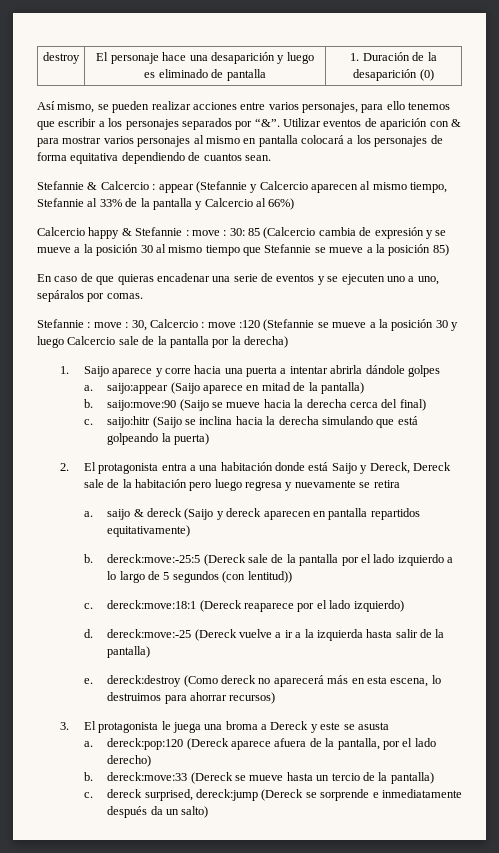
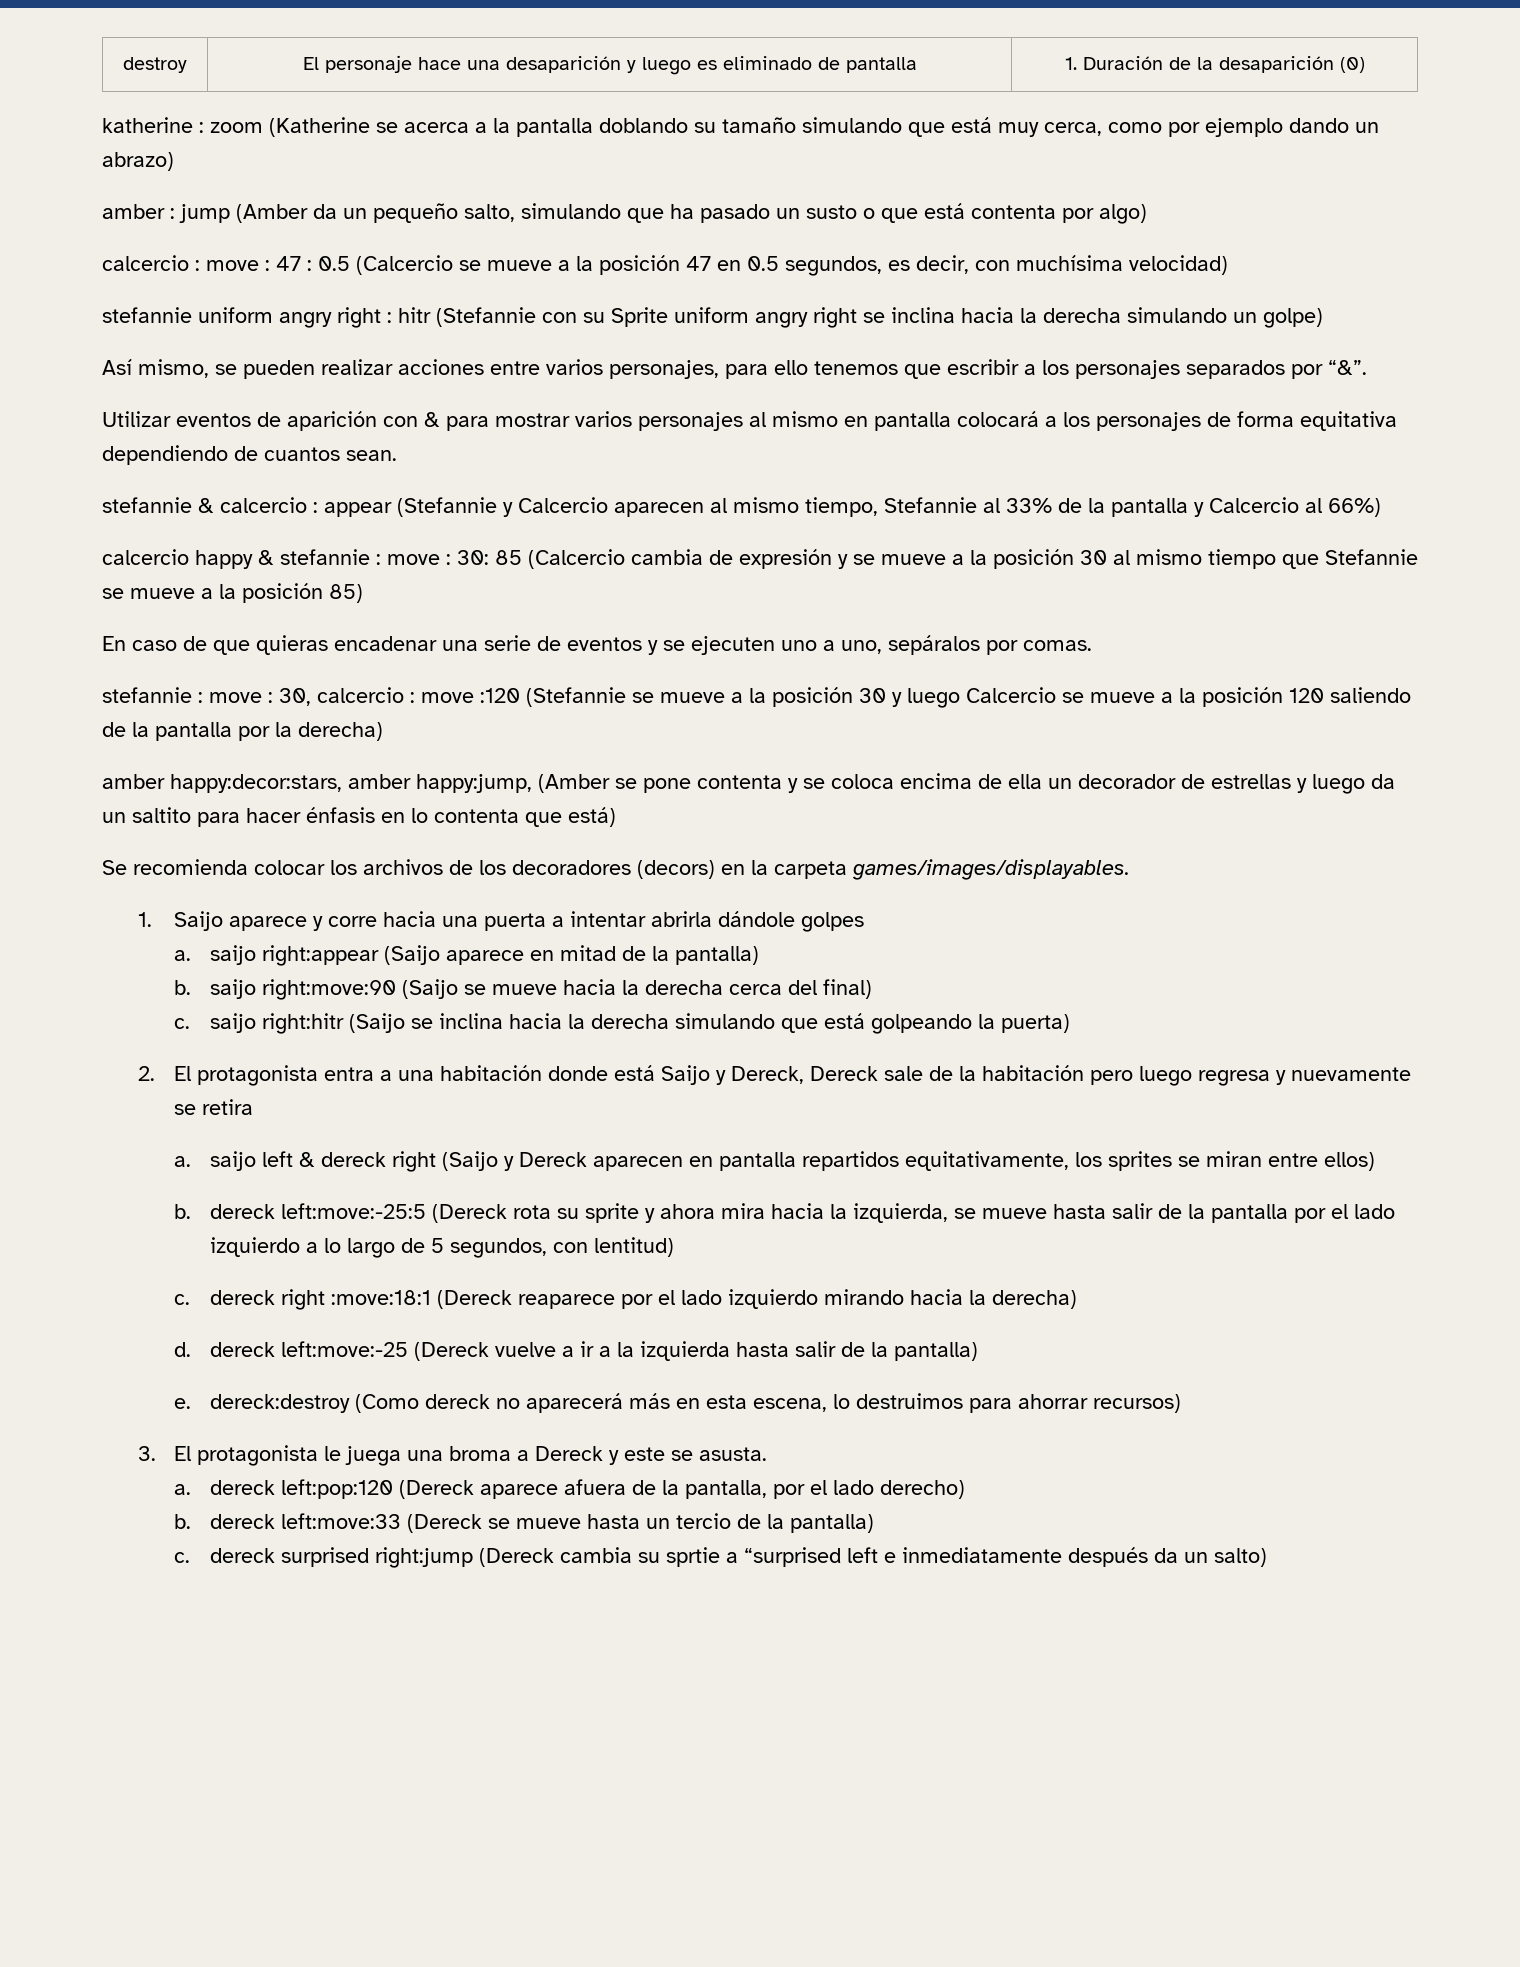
(434, 75) none -> [102,117,1379,137] [102,152,174,171] [102,203,1147,224] [102,255,1228,276] [102,307,1323,328] // katherine : zoom (Katherine se acerca a la pantalla doblando su tamaño simulando que está muy cerca, como por ejemplo dando un abrazo) // amber : jump (Amber da un pequeño salto, simulando que ha pasado un susto o que está contenta por algo) // calcercio : move : 47 : 0.5 (Calcercio se mueve a la posición 47 en 0.5 segundos, es decir, con muchísima velocidad) // stefannie uniform angry right : hitr (Stefannie con su Sprite uniform angry right se inclina hacia la derecha simulando un golpe)
(280, 122) none -> (1367, 367) //
[37,181,149,190] Stefannie & Calcercio -> [102,497,307,513] stefannie & calcercio
[37,227,85,236] Calcercio -> [102,549,189,565] calcercio
[135,227,183,236] Stefannie -> [280,549,370,565] stefannie
[37,319,84,328] Stefannie -> [102,687,192,703] stefannie
[149,319,198,328] Calcercio -> [317,687,404,703] calcercio
[118,336,139,345] sale -> [1062,687,1411,707] se mueve a la posición 120 saliendo
(288, 342) none -> [102,773,1395,794] [102,807,616,827] [102,859,1130,880] // amber happy:decor:stars, amber happy:jump, (Amber se pone contenta y se coloca encima de ella un decorador de estrellas y luego da un saltito para hacer énfasis en lo contenta que está) // Se recomienda colocar los archivos de los decoradores (decors) en la carpeta games/images/displayables.
[107,383,169,394] saijo:appear -> [209,945,379,966] saijo right:appear
[107,400,177,411] saijo:move:90 -> [209,979,396,1000] saijo right:move:90
[107,416,151,428] saijo:hitr -> [209,1013,344,1034] saijo right:hitr
(131, 514) none -> [261,1151,293,1167] left
(183, 512) none -> [391,1151,436,1172] right
[226,508,262,517] dereck -> [518,1152,587,1167] Dereck
[107,525,191,537] [83,554,269,566] equitativamente) // b. dereck:move:-25:5 (Dereck sale -> [904,1151,1375,1171] [173,1203,1153,1223] equitativamente, los sprites se miran entre ellos) // b. dereck left:move:-25:5 (Dereck rota su sprite y ahora mira hacia la izquierda, se mueve hasta salir
[172,571,292,583] [83,600,197,609] segundos (con lentitud)) // c. dereck:move:18:1 -> [449,1237,674,1258] [173,1289,431,1310] segundos, con lentitud) // c. dereck right :move:18:1
[353,600,404,612] izquierdo) -> [727,1289,1077,1309] izquierdo mirando hacia la derecha)
[107,629,192,638] dereck:move:-25 -> [209,1341,408,1357] dereck left:move:-25
[357,722,389,730] [83,738,184,750] asusta // a. dereck:pop:120 -> [698,1447,767,1461] [173,1479,393,1499] asusta. // a. dereck left:pop:120
[107,772,188,781] dereck:move:33 -> [209,1513,401,1529] dereck left:move:33
[144,789,370,801] surprised, dereck:jump (Dereck se sorprende -> [280,1547,878,1568] surprised right:jump (Dereck cambia su sprtie a “surprised left

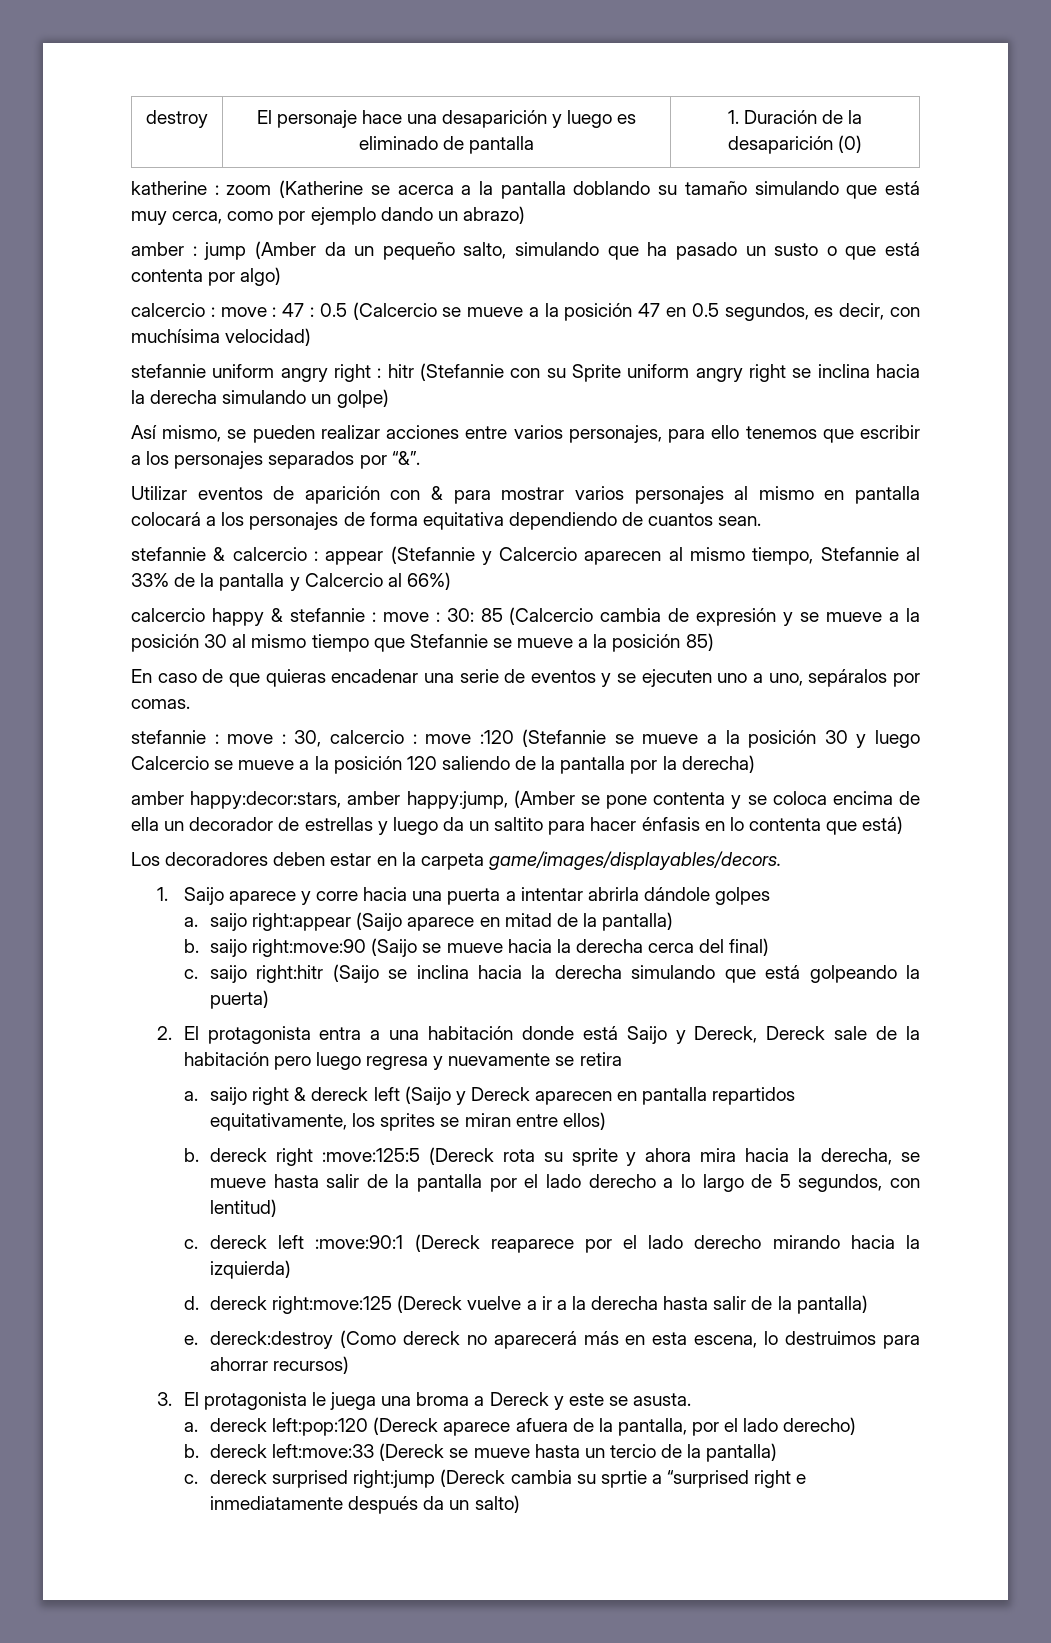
[102,859,715,879] Se recomienda colocar los archivos de los decoradores (decors) -> [131,852,372,866] Los decoradores deben estar
[852,859,1130,880] games/images/displayables. -> [488,851,781,870] game/images/displayables/decors.
[261,1151,293,1167] left -> [252,1087,290,1105] right
[391,1151,436,1172] right -> [373,1087,400,1101] left
[280,1203,426,1219] left:move:-25:5 -> [275,1148,420,1166] right :move:125:5
[852,1203,948,1223] izquierda, -> [821,1148,893,1165] derecha,
[209,1237,300,1257] izquierdo -> [588,1174,656,1188] derecho
[280,1289,431,1310] right :move:18:1 -> [278,1235,404,1249] left :move:90:1
[727,1289,818,1309] izquierdo -> [694,1235,762,1249] derecho
[991,1290,1077,1309] derecha) -> [209,1260,291,1279] izquierda)
[280,1341,408,1357] left:move:-25 -> [272,1296,393,1314] right:move:125
[639,1341,730,1361] izquierda -> [591,1296,659,1310] derecha
[846,1547,878,1563] left -> [754,1470,792,1488] right

